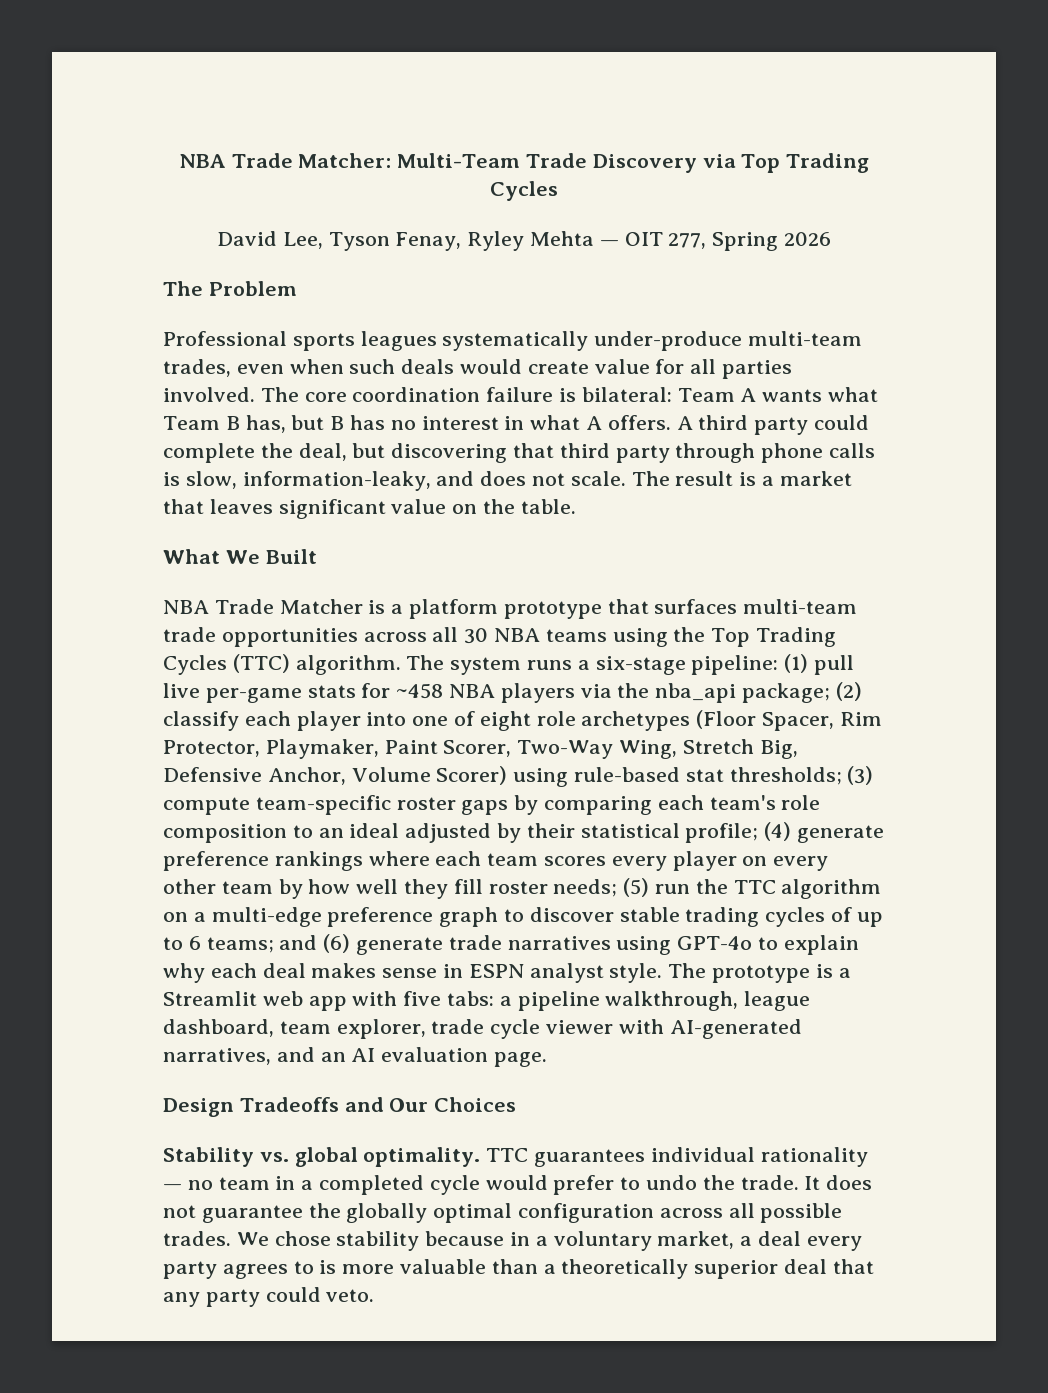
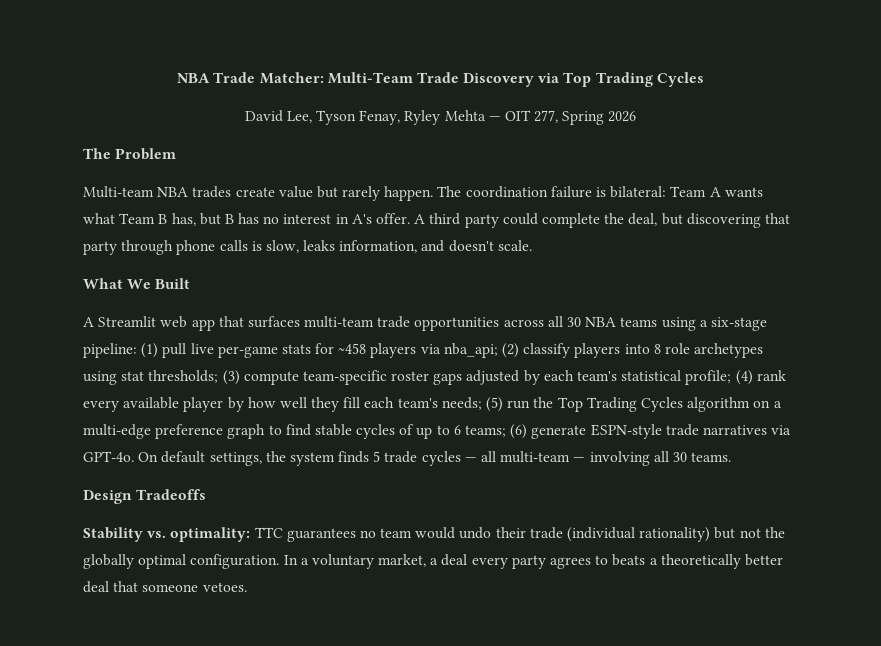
[163,331,863,351] [163,359,793,379] [163,387,347,402] Professional sports leagues systematically under-produce multi-team trades, even when such deals would create value for all parties involved. The core -> [83,186,462,201] Multi-team NBA trades create value but rarely happen. The
[530,415,671,430] what A offers. -> [351,213,411,224] A's offer.
[559,443,610,458] third -> (790, 218) none
[242,471,852,491] [163,499,576,519] [163,549,317,564] [163,599,602,619] information-leaky, and does not scale. The result is a market that leaves significant value on the table. // What We Built // NBA Trade Matcher is a platform prototype -> [303,240,532,253] [83,278,191,289] [83,316,215,331] leaks information, and doesn't scale. // What We Built // A Streamlit web app
[673,627,837,647] [163,654,573,675] the Top Trading Cycles (TTC) algorithm. The system runs -> (696, 324) none
[449,684,496,698] NBA -> (367, 348) none
[617,682,862,703] [163,710,882,731] [163,739,798,759] [163,766,681,787] the nba_api package; (2) classify each player into one of eight role archetypes (Floor Spacer, Rim Protector, Playmaker, Paint Scorer, Two-Way Wing, Stretch Big, Defensive Anchor, Volume Scorer) using rule-based -> [443,343,764,358] [83,371,117,385] nba_api; (2) classify players into 8 role archetypes using
[514,795,821,815] [163,822,885,843] [163,851,829,871] [163,879,273,894] by comparing each team's role composition to an ideal adjusted by their statistical profile; (4) generate preference rankings where each team scores every player on every other team -> [466,370,786,385] [83,397,224,412] adjusted by each team's statistical profile; (4) rank every available player
[488,881,548,894] roster -> [364,397,438,408] each team's
[733,880,776,894] TTC -> [557,397,683,412] Top Trading Cycles
[529,907,760,927] discover stable trading -> [285,424,352,436] find stable
[279,935,318,950] and -> (507, 431) none
(444, 946) none -> [590,424,662,439] ESPN-style
[616,935,859,955] [163,963,851,983] [163,991,811,1011] [163,1019,802,1039] [163,1047,548,1067] using GPT-4o to explain why each deal makes sense in ESPN analyst style. The prototype is a Streamlit web app with five tabs: a pipeline walkthrough, league dashboard, team explorer, trade cycle viewer with AI-generated narratives, and an AI evaluation page. -> [771,425,792,435] [83,451,732,466] via GPT-4o. On default settings, the system finds 5 trade cycles — all multi-team — involving all 30 teams.
[344,1097,517,1112] and Our Choices -> (207, 494) none
[294,1147,868,1167] [163,1175,873,1195] [163,1203,843,1223] [163,1231,531,1251] global optimality. TTC guarantees individual rationality — no team in a completed cycle would prefer to undo the trade. It does not guarantee the globally optimal configuration across all possible trades. We chose stability because in -> [170,527,785,542] [83,554,298,569] optimality: TTC guarantees no team would undo their trade (individual rationality) but not the globally optimal configuration. In
[319,1259,538,1274] is more valuable than -> [612,554,646,566] beats
[694,1260,779,1279] superior -> [744,554,783,566] better
[163,1287,375,1307] any party could veto. -> [142,582,247,592] someone vetoes.

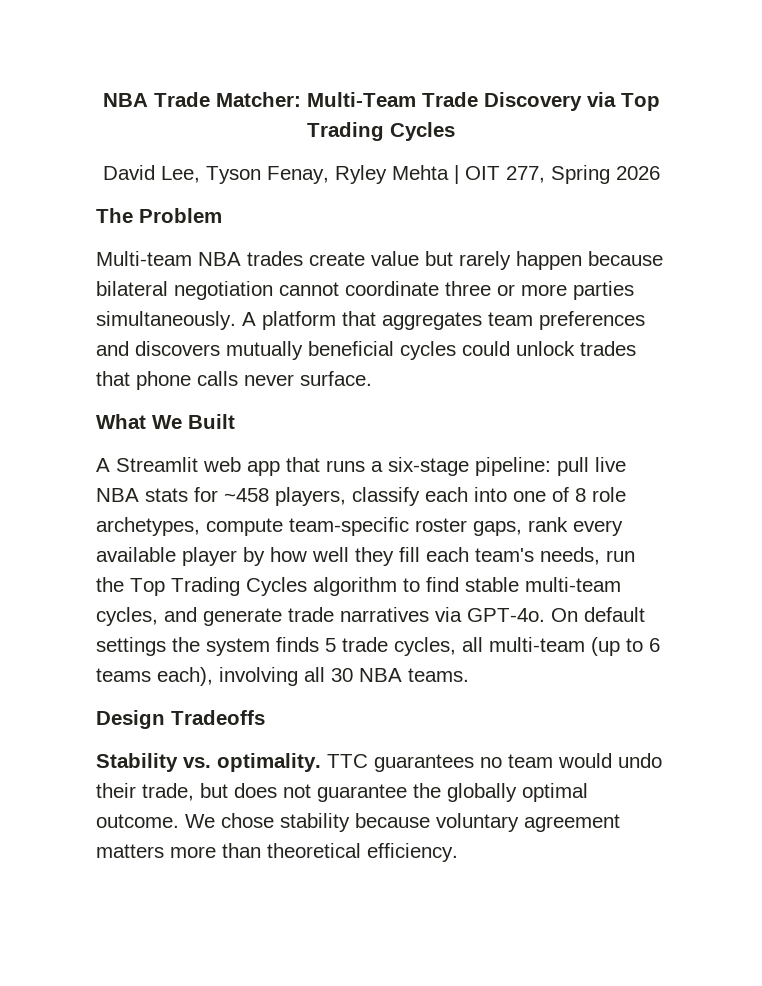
[488,116,501,121] — -> [453,165,459,184] |
[384,186,763,201] [83,213,790,228] [83,240,532,255] happen. The coordination failure is bilateral: Team A wants what Team B has, but B has no interest in A's offer. A third party could complete the deal, but discovering that party through phone calls is slow, leaks information, and doesn't scale. -> [516,251,663,270] [96,281,634,300] [96,311,645,330] [96,341,636,360] [96,371,372,390] happen because bilateral negotiation cannot coordinate three or more parties simultaneously. A platform that aggregates team preferences and discovers mutually beneficial cycles could unlock trades that phone calls never surface.
[247,316,696,331] surfaces multi-team trade opportunities across all 30 NBA teams using -> [326,460,365,472] runs
[141,343,159,358] (1) -> (551, 466) none
[217,346,278,358] per-game -> [96,488,139,502] NBA
[370,343,764,358] [83,370,753,385] players via nba_api; (2) classify players into 8 role archetypes using stat thresholds; (3) compute team-specific roster gaps adjusted by each team's statistical profile; (4) -> [275,487,626,506] [96,517,522,536] players, classify each into one of 8 role archetypes, compute team-specific roster gaps,
[441,397,504,412] needs; (5) -> [540,547,600,565] needs,
[753,400,782,408] [83,424,662,439] on a multi-edge preference graph to find stable cycles of up to 6 teams; (6) generate ESPN-style -> [403,577,621,592] [96,607,282,626] to find stable multi-team cycles, and generate
[209,452,262,466] settings, -> [96,637,166,656] settings
[421,451,586,466] cycles — all multi-team — -> [394,637,660,656] [96,667,213,686] cycles, all multi-team (up to 6 teams each),
(687, 457) none -> [359,668,402,682] NBA
[170,527,251,542] optimality: -> [217,753,321,772] optimality.
[529,527,785,542] [83,554,783,569] [83,581,247,593] trade (individual rationality) but not the globally optimal configuration. In a voluntary market, a deal every party agrees to beats a theoretically better deal that someone vetoes. -> [142,783,588,802] [96,813,620,832] [96,843,458,862] trade, but does not guarantee the globally optimal outcome. We chose stability because voluntary agreement matters more than theoretical efficiency.

